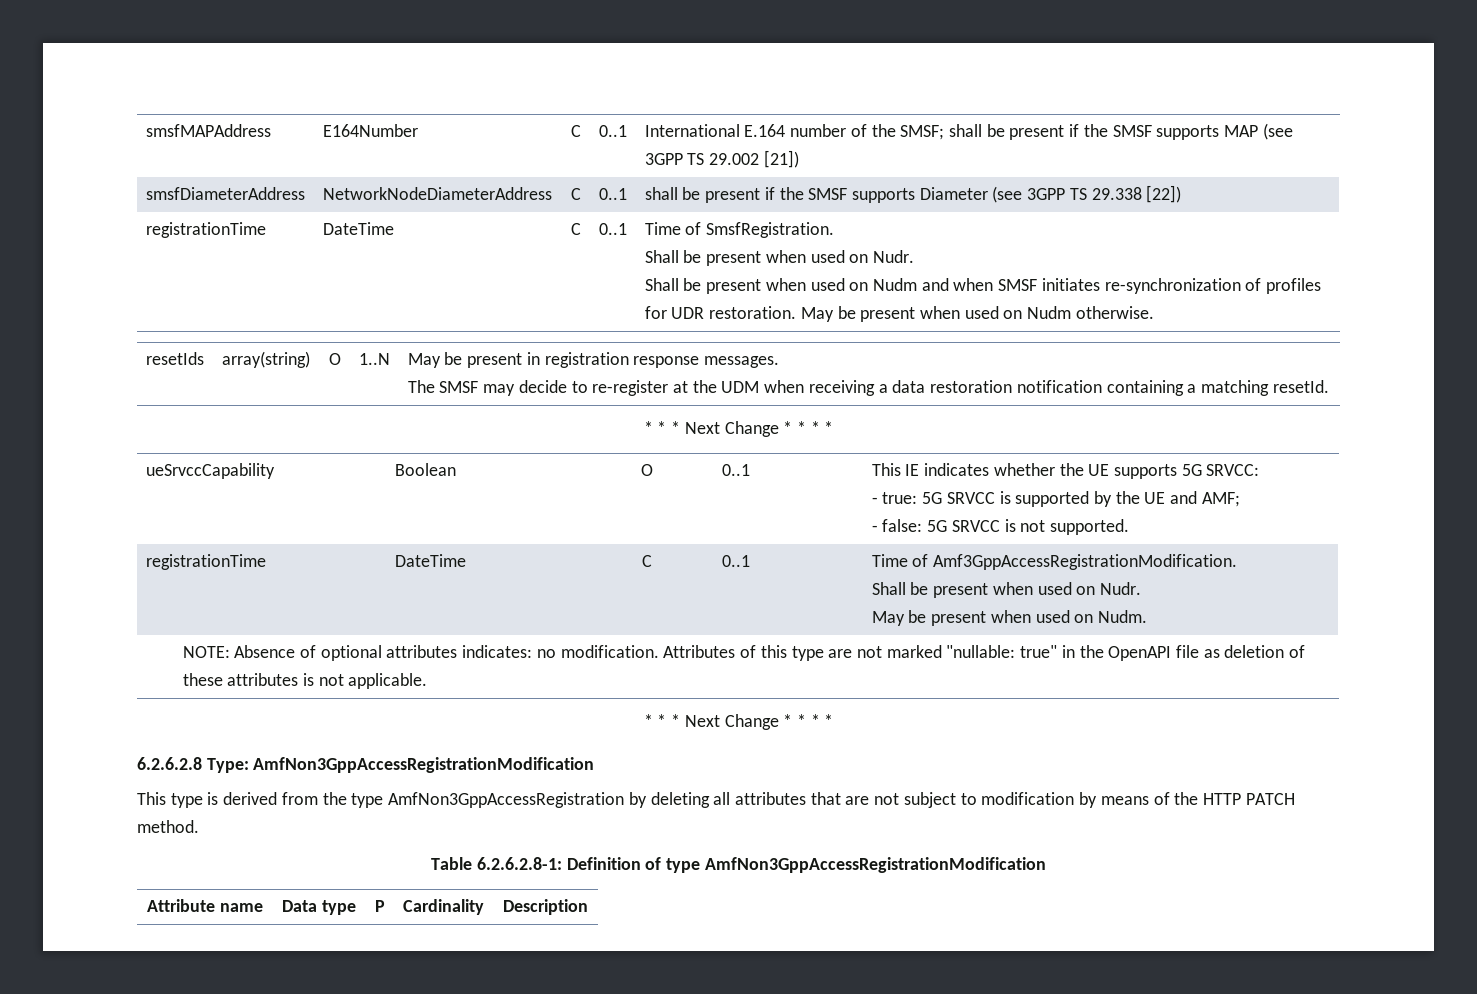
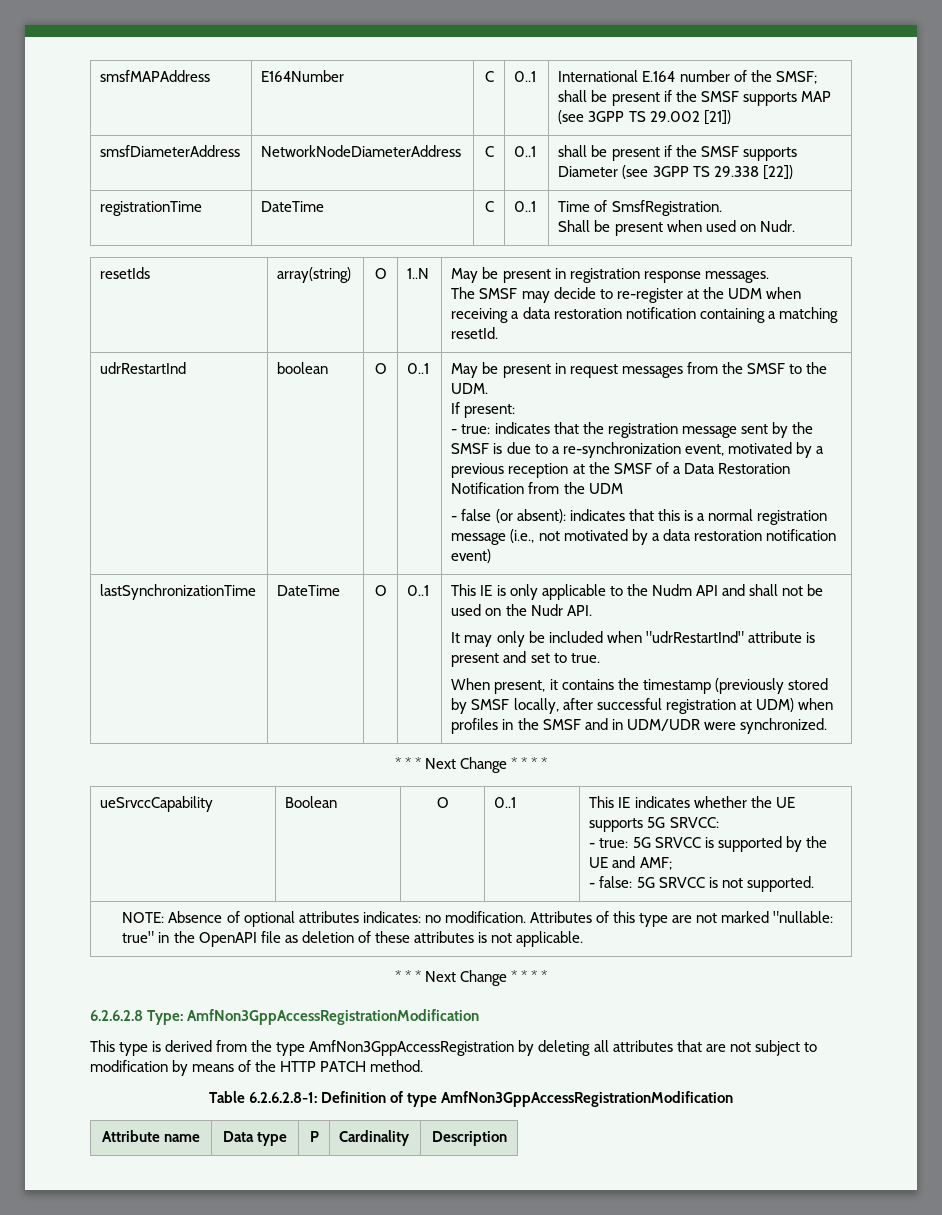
[644,278,1322,294] [644,306,1154,322] // Shall be present when used on Nudm and when SMSF initiates re-synchronization of profiles for UDR restoration. May be present when used on Nudm otherwise. -> (795, 226) none
(1329, 386) none -> [100,362,187,374] [277,362,329,374] [374,363,387,374] [407,363,430,374] [451,362,827,378] [451,383,489,394] [451,402,516,418] [451,422,813,438] [451,442,824,458] [451,462,790,478] [451,482,623,494] [451,509,827,525] [451,529,836,545] [451,549,492,563] [100,584,257,600] [277,585,341,596] [374,585,387,596] [407,585,430,596] [451,584,824,600] [451,604,592,616] [451,631,815,647] [451,651,600,667] [451,678,828,694] [451,698,833,714] [451,718,827,734] // udrRestartInd | boolean | O | 0..1 | May be present in request messages from the SMSF to the UDM. // If present: // - true: indicates that the registration message sent by the SMSF is due to a re-synchronization event, motivated by a previous reception at the SMSF of a Data Restoration Notification from the UDM // - false (or absent): indicates that this is a normal registration message (i.e., not motivated by a data restoration notification event) // lastSynchronizationTime | DateTime | O | 0..1 | This IE is only applicable to the Nudm API and shall not be used on the Nudr API. // It may only be included when "udrRestartInd" attribute is present and set to true. // When present, it contains the timestamp (previously stored by SMSF locally, after successful registration at UDM) when profiles in the SMSF and in UDM/UDR were synchronized.
[145,554,266,570] [394,554,466,567] [641,555,652,567] [721,555,750,567] [871,554,1238,570] [871,582,1142,598] [871,610,1148,626] // registrationTime | DateTime | C | 0..1 | Time of Amf3GppAccessRegistrationModification. // Shall be present when used on Nudr. // May be present when used on Nudm. -> (814, 884) none

